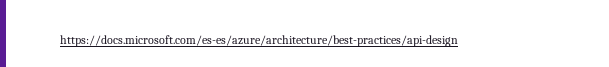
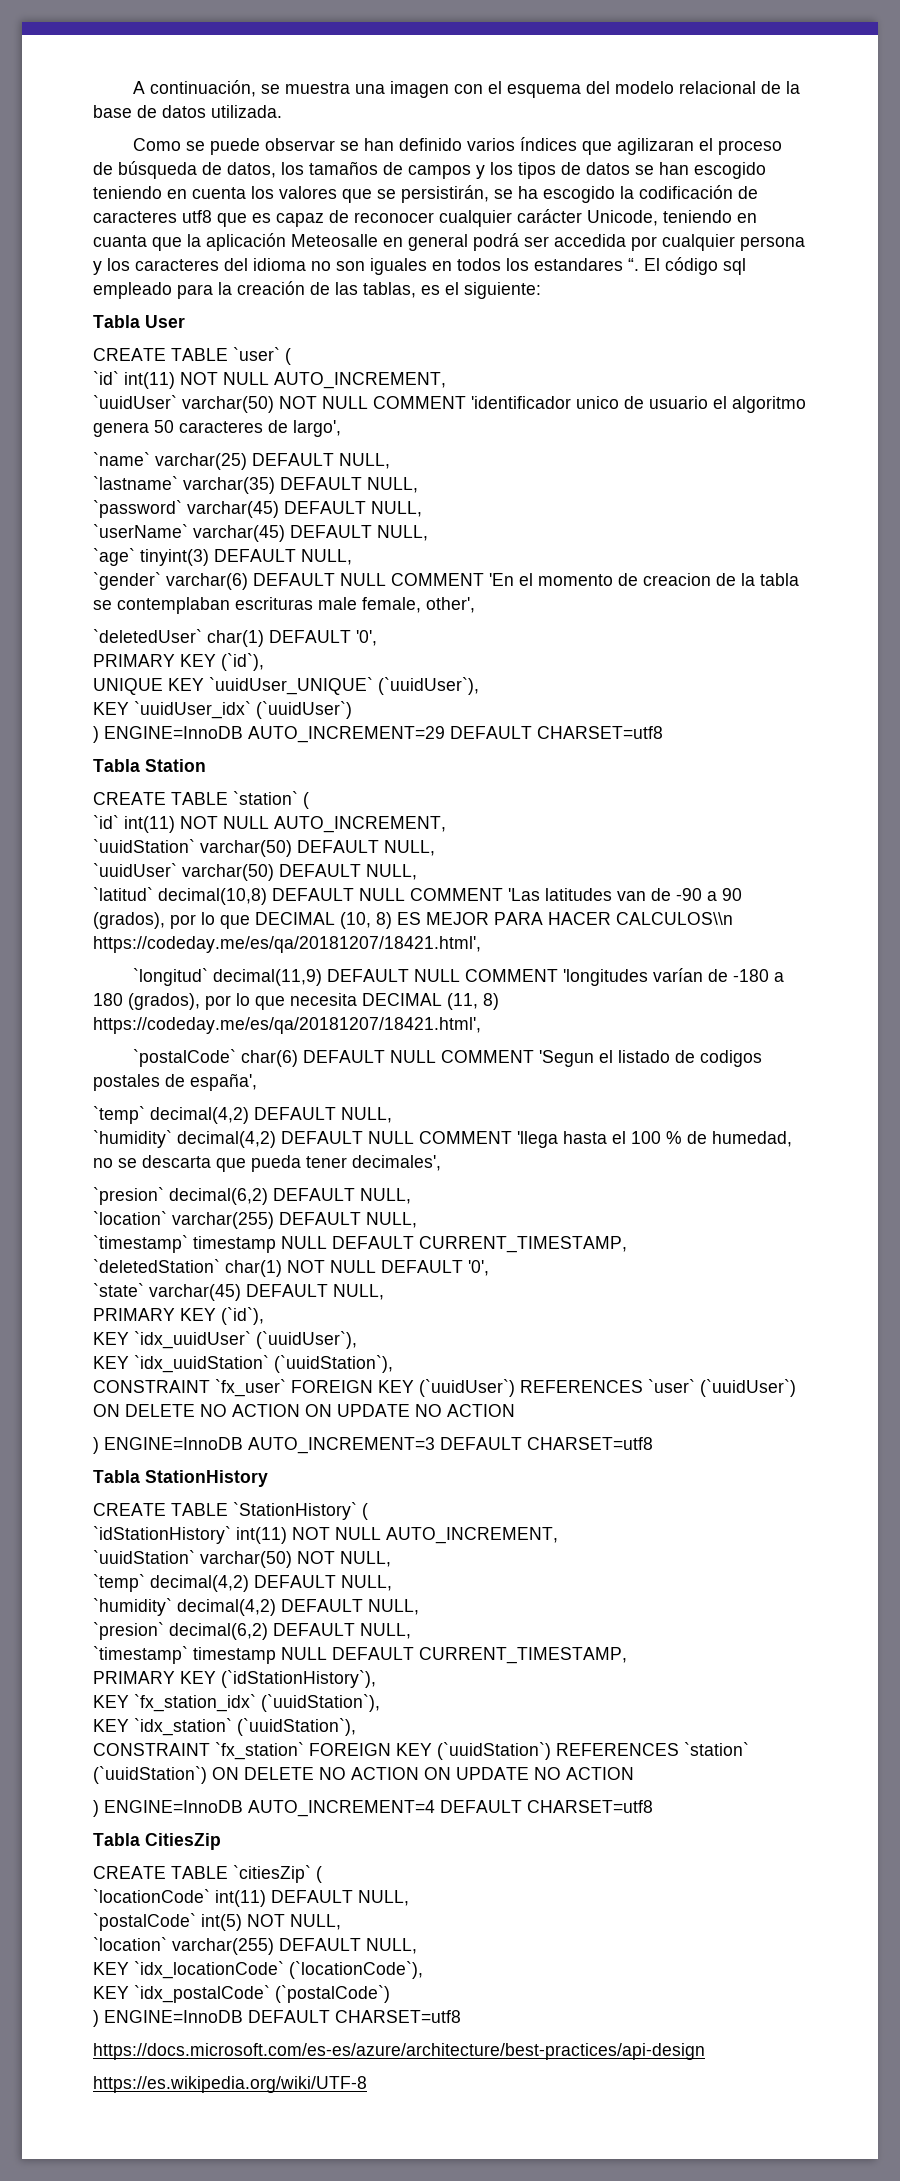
(60, 41) none -> [133,80,801,98] [93,105,282,118] [133,137,783,155] [93,161,766,179] [93,185,758,203] [93,209,757,227] [93,233,805,251] [93,257,746,275] [93,281,541,299] [93,315,185,328] [93,347,291,365] [93,371,446,389] [93,395,806,413] [93,420,341,437] [93,452,390,470] [93,476,418,494] [93,500,422,518] [93,524,428,542] [93,548,352,566] [93,572,799,590] [93,597,475,614] [93,629,377,647] [93,653,264,671] [93,677,479,695] [93,701,352,719] [93,726,663,743] [93,759,206,772] [93,791,309,809] [93,815,446,833] [93,839,435,857] [93,863,417,881] [93,887,742,905] [93,912,733,929] [93,936,481,953] [133,968,785,986] [93,993,499,1010] [93,1017,481,1034] [133,1049,763,1067] [93,1073,257,1091] [93,1106,392,1124] [93,1130,792,1148] [93,1155,441,1172] [93,1187,411,1205] [93,1211,417,1229] [93,1235,627,1253] [93,1259,489,1277] [93,1283,384,1301] [93,1307,264,1325] [93,1331,357,1349] [93,1355,393,1373] [93,1379,796,1397] [93,1404,515,1417] [93,1437,653,1454] [93,1470,268,1487] [93,1502,368,1520] [93,1526,558,1544] [93,1550,391,1568] [93,1574,392,1592] [93,1598,419,1616] [93,1622,411,1640] [93,1646,627,1664] [93,1670,376,1688] [93,1694,380,1712] [93,1718,356,1736] [93,1742,749,1760] [93,1766,634,1784] [93,1800,653,1817] [93,1833,221,1850] [93,1865,322,1883] [93,1889,409,1907] [93,1913,341,1931] [93,1937,417,1955] [93,1961,423,1979] [93,1985,390,2003] [93,2010,461,2027] A continuación, se muestra una imagen con el esquema del modelo relacional de la base de datos utilizada. // Como se puede observar se han definido varios índices que agilizaran el proceso de búsqueda de datos, los tamaños de campos y los tipos de datos se han escogido teniendo en cuenta los valores que se persistirán, se ha escogido la codificación de caracteres utf8 que es capaz de reconocer cualquier carácter Unicode, teniendo en cuanta que la aplicación Meteosalle en general podrá ser accedida por cualquier persona y los caracteres del idioma no son iguales en todos los estandares “. El código sql empleado para la creación de las tablas, es el siguiente: // Tabla User // CREATE TABLE `user` ( // `id` int(11) NOT NULL AUTO_INCREMENT, // `uuidUser` varchar(50) NOT NULL COMMENT 'identificador unico de usuario el algoritmo genera 50 caracteres de largo', // `name` varchar(25) DEFAULT NULL, // `lastname` varchar(35) DEFAULT NULL, // `password` varchar(45) DEFAULT NULL, // `userName` varchar(45) DEFAULT NULL, // `age` tinyint(3) DEFAULT NULL, // `gender` varchar(6) DEFAULT NULL COMMENT 'En el momento de creacion de la tabla se contemplaban escrituras male female, other', // `deletedUser` char(1) DEFAULT '0', // PRIMARY KEY (`id`), // UNIQUE KEY `uuidUser_UNIQUE` (`uuidUser`), // KEY `uuidUser_idx` (`uuidUser`) // ) ENGINE=InnoDB AUTO_INCREMENT=29 DEFAULT CHARSET=utf8 // Tabla Station // CREATE TABLE `station` ( // `id` int(11) NOT NULL AUTO_INCREMENT, // `uuidStation` varchar(50) DEFAULT NULL, // `uuidUser` varchar(50) DEFAULT NULL, // `latitud` decimal(10,8) DEFAULT NULL COMMENT 'Las latitudes van de -90 a 90 (grados), por lo que DECIMAL (10, 8) ES MEJOR PARA HACER CALCULOS\\n https://codeday.me/es/qa/20181207/18421.html', // `longitud` decimal(11,9) DEFAULT NULL COMMENT 'longitudes varían de -180 a 180 (grados), por lo que necesita DECIMAL (11, 8) https://codeday.me/es/qa/20181207/18421.html', // `postalCode` char(6) DEFAULT NULL COMMENT 'Segun el listado de codigos postales de españa', // `temp` decimal(4,2) DEFAULT NULL, // `humidity` decimal(4,2) DEFAULT NULL COMMENT 'llega hasta el 100 % de humedad, no se descarta que pueda tener decimales', // `presion` decimal(6,2) DEFAULT NULL, // `location` varchar(255) DEFAULT NULL, // `timestamp` timestamp NULL DEFAULT CURRENT_TIMESTAMP, // `deletedStation` char(1) NOT NULL DEFAULT '0', // `state` varchar(45) DEFAULT NULL, // PRIMARY KEY (`id`), // KEY `idx_uuidUser` (`uuidUser`), // KEY `idx_uuidStation` (`uuidStation`), // CONSTRAINT `fx_user` FOREIGN KEY (`uuidUser`) REFERENCES `user` (`uuidUser`) ON DELETE NO ACTION ON UPDATE NO ACTION // ) ENGINE=InnoDB AUTO_INCREMENT=3 DEFAULT CHARSET=utf8 // Tabla StationHistory // CREATE TABLE `StationHistory` ( // `idStationHistory` int(11) NOT NULL AUTO_INCREMENT, // `uuidStation` varchar(50) NOT NULL, // `temp` decimal(4,2) DEFAULT NULL, // `humidity` decimal(4,2) DEFAULT NULL, // `presion` decimal(6,2) DEFAULT NULL, // `timestamp` timestamp NULL DEFAULT CURRENT_TIMESTAMP, // PRIMARY KEY (`idStationHistory`), // KEY `fx_station_idx` (`uuidStation`), // KEY `idx_station` (`uuidStation`), // CONSTRAINT `fx_station` FOREIGN KEY (`uuidStation`) REFERENCES `station` (`uuidStation`) ON DELETE NO ACTION ON UPDATE NO ACTION // ) ENGINE=InnoDB AUTO_INCREMENT=4 DEFAULT CHARSET=utf8 // Tabla CitiesZip // CREATE TABLE `citiesZip` ( // `locationCode` int(11) DEFAULT NULL, // `postalCode` int(5) NOT NULL, // `location` varchar(255) DEFAULT NULL, // KEY `idx_locationCode` (`locationCode`), // KEY `idx_postalCode` (`postalCode`) // ) ENGINE=InnoDB DEFAULT CHARSET=utf8 //
(458, 41) none -> [93,2076,367,2093] // https://es.wikipedia.org/wiki/UTF-8

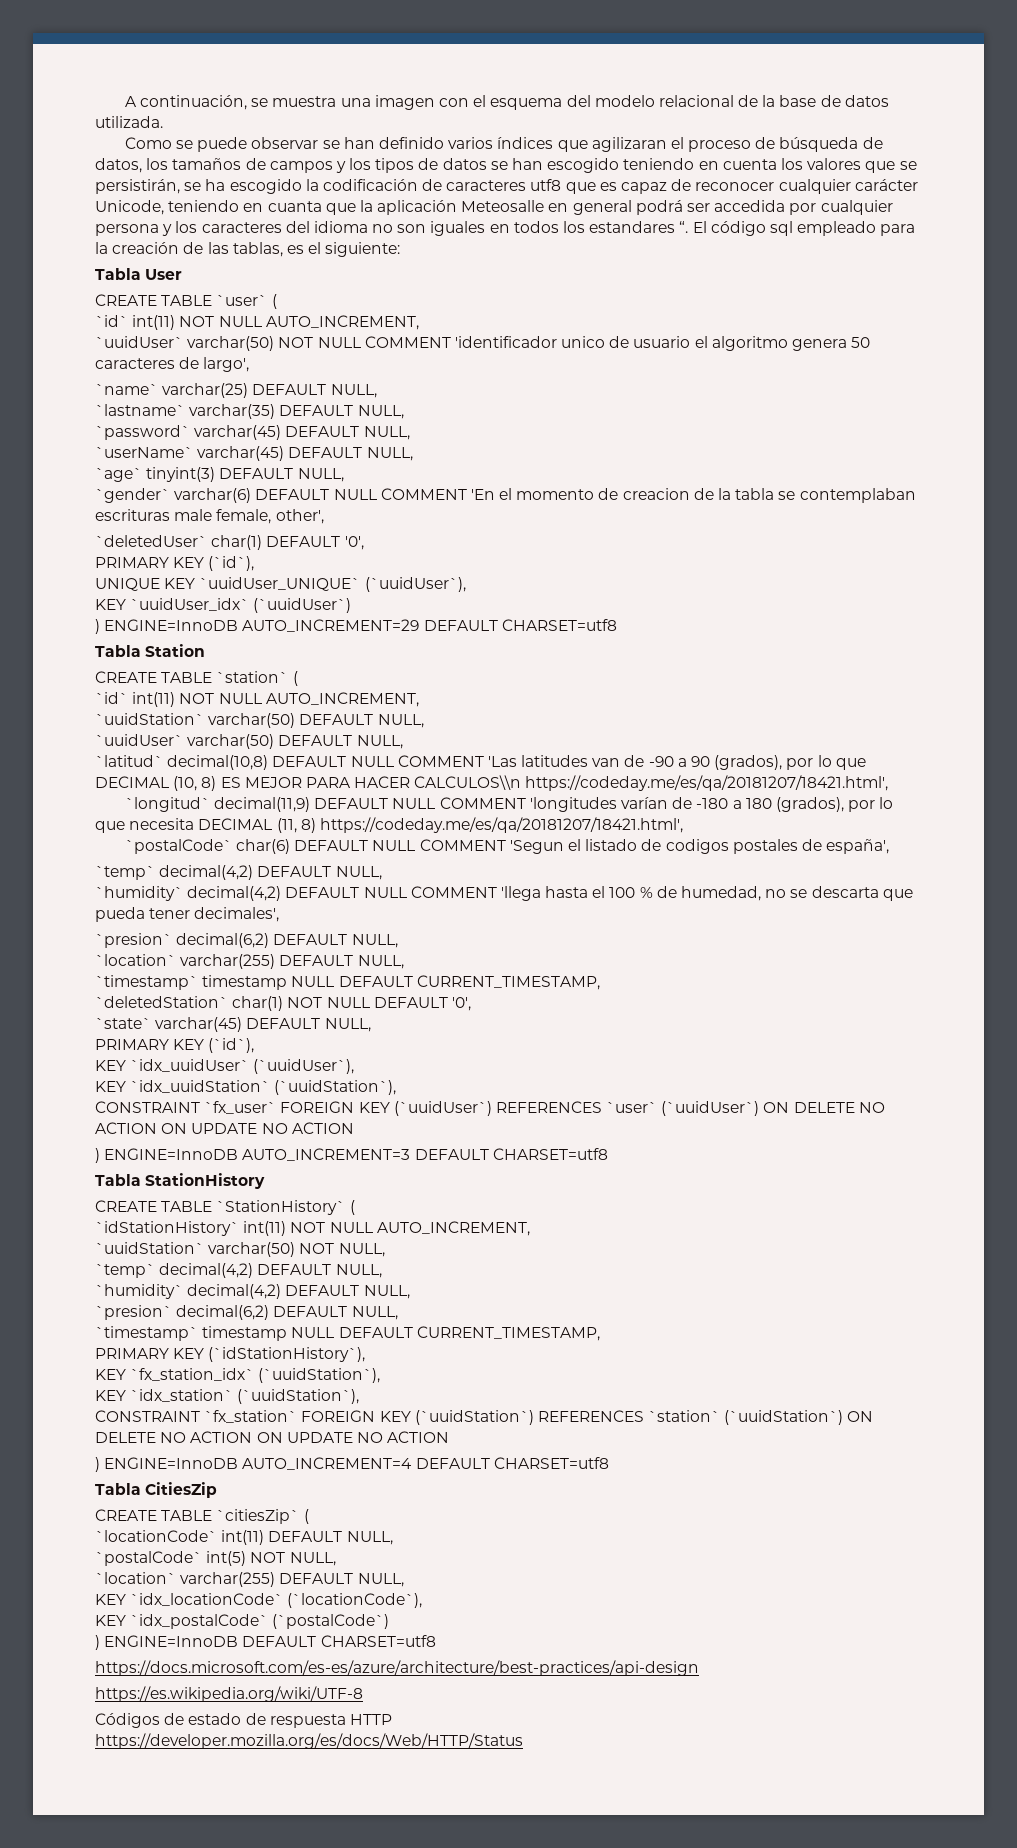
(367, 2084) none -> [95,1713,392,1728] [95,1733,523,1749] // Códigos de estado de respuesta HTTP // https://developer.mozilla.org/es/docs/Web/HTTP/Status

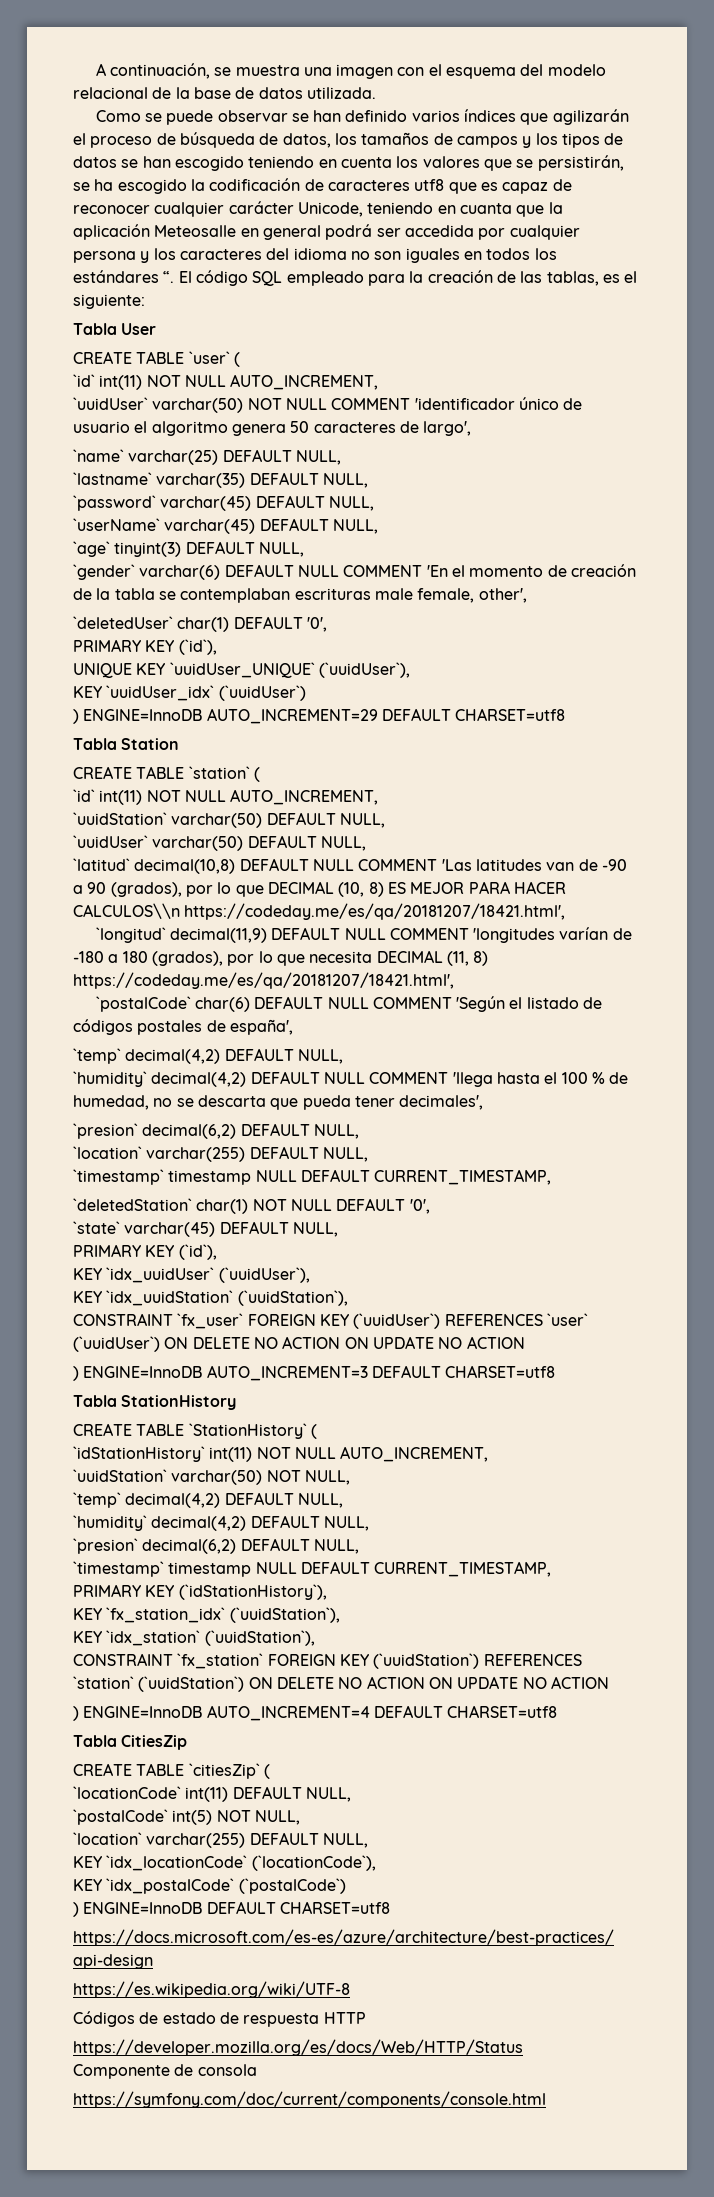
[591,137,667,152] agilizaran -> [552,109,629,125] agilizarán
[589,221,676,233] estandares -> [73,270,159,283] estándares
[769,221,793,236] sql -> [252,271,283,286] SQL
[561,336,606,348] unico -> [518,397,559,410] único
[622,488,690,500] creacion -> [570,564,636,577] creación
[509,840,564,854] 'Segun -> [456,996,506,1012] 'Según
[665,839,729,854] codigos -> [73,1019,133,1035] códigos
(523, 1741) none -> [73,2064,257,2079] [73,2091,546,2108] // Componente de consola // https://symfony.com/doc/current/components/console.html

